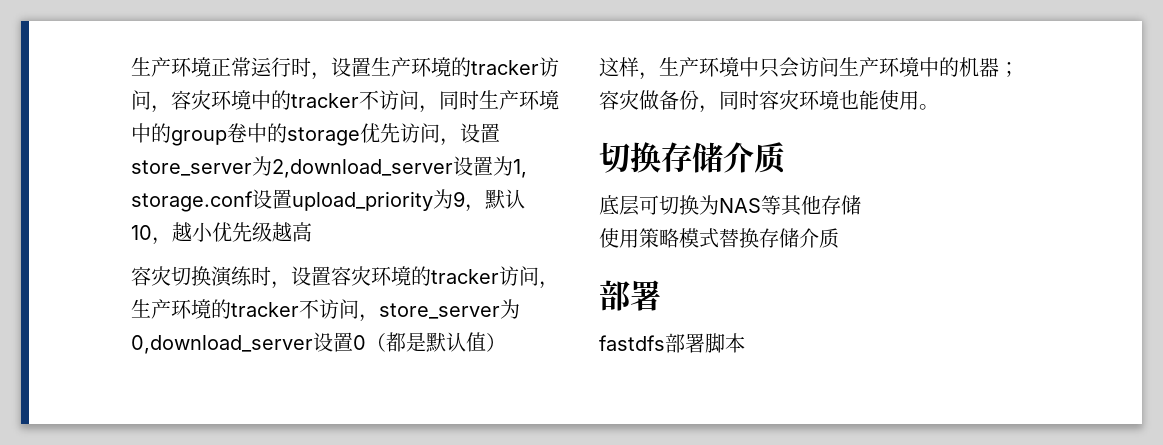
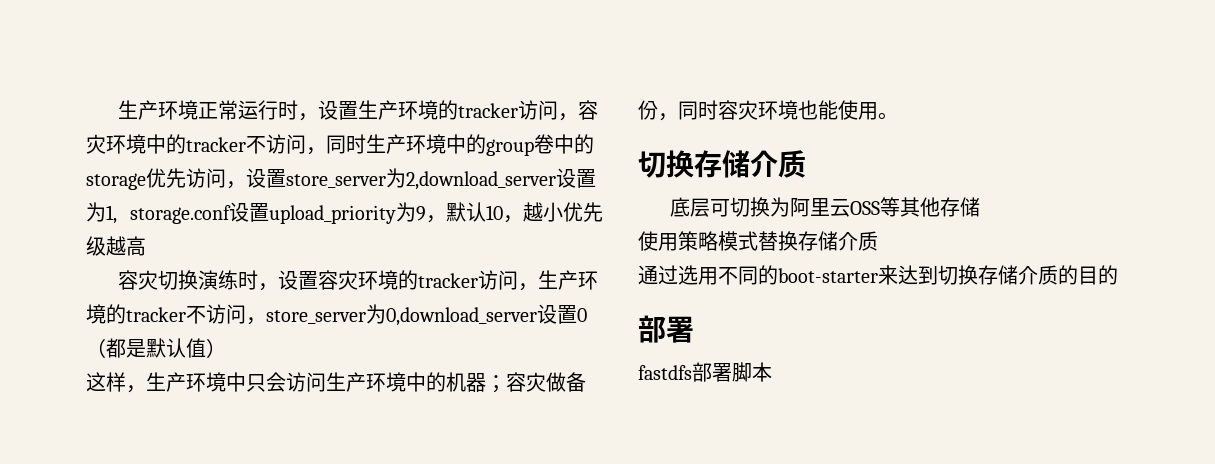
[719,198,761,213] NAS -> [789,197,880,217] 阿里云OSS
(839, 238) none -> [638,265,1118,285] // 通过选用不同的boot-starter来达到切换存储介质的目的

